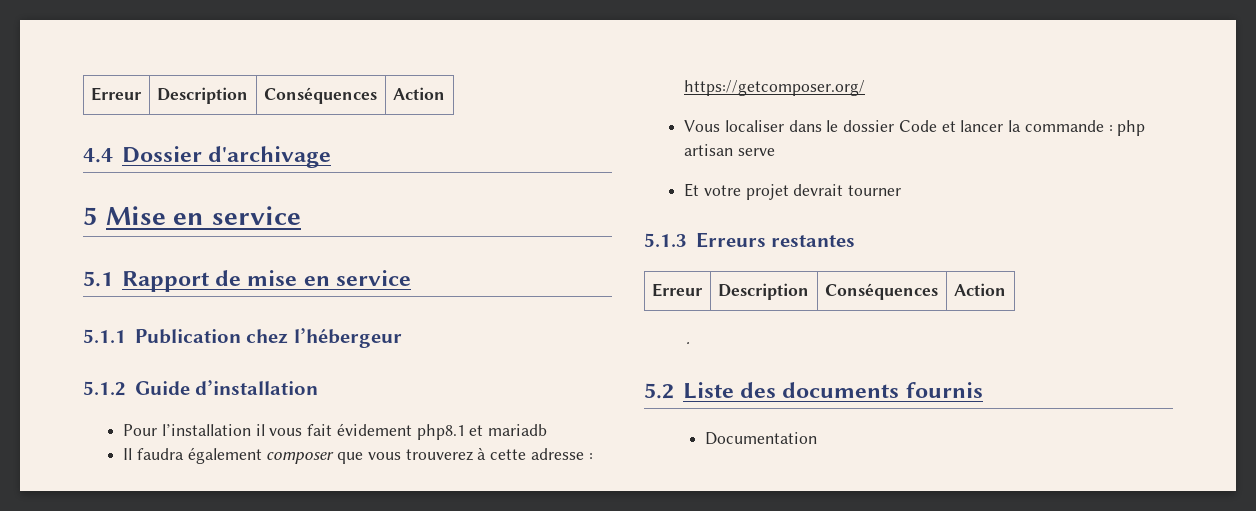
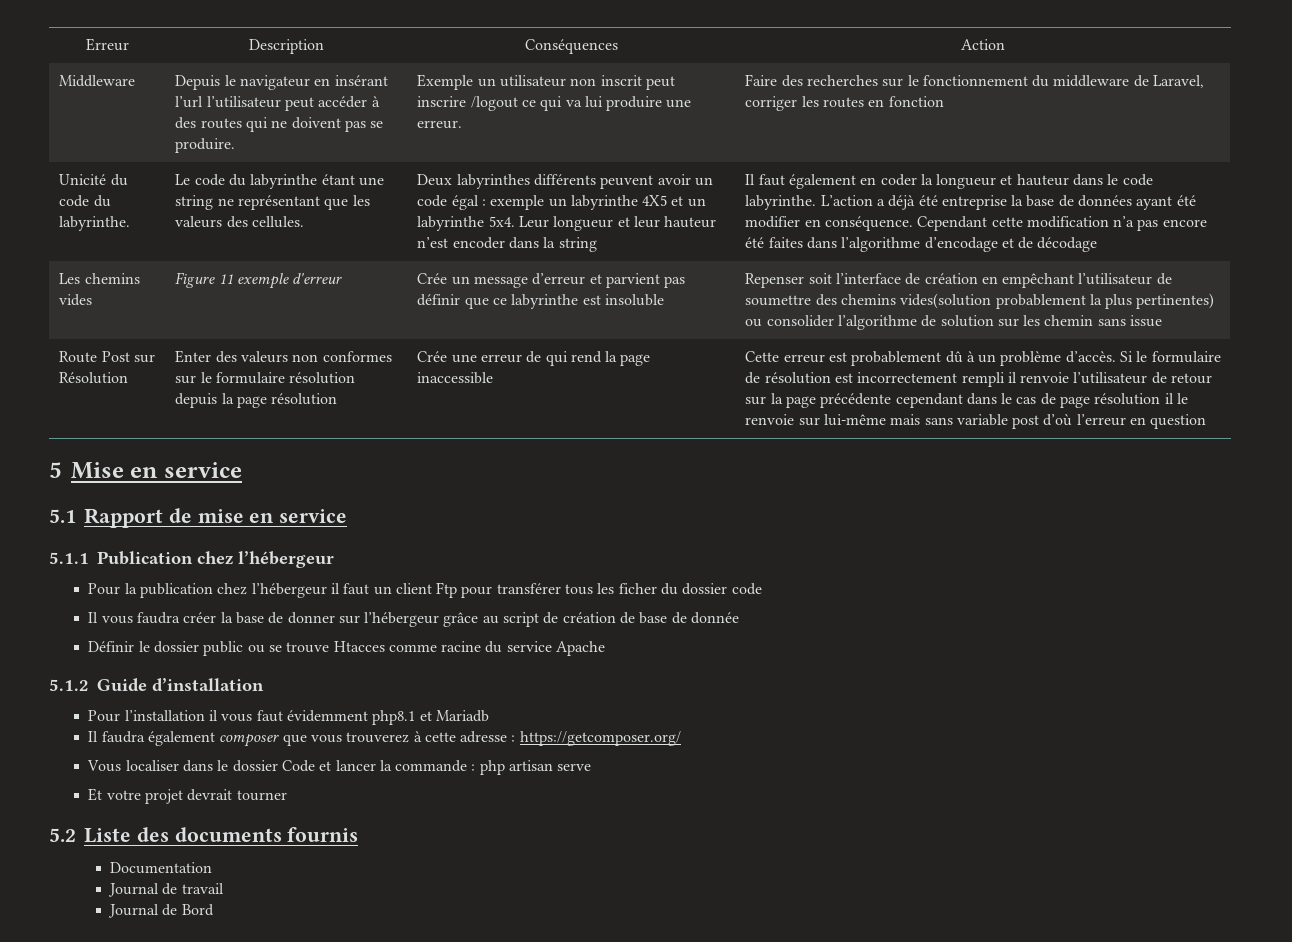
[90,87,142,101] [156,87,248,104] [263,87,377,104] [392,87,445,100] [83,146,332,168] Erreur | Description | Conséquences | Action // 4.4 Dossier d'archivage -> [86,38,129,51] [248,39,324,54] [525,39,618,54] [961,39,1005,50] [59,75,136,87] [175,75,388,90] [175,96,380,111] [175,117,384,132] [175,138,236,153] [417,74,675,90] [417,96,692,111] [417,120,463,129] [745,74,1205,88] [745,96,944,111] [59,174,128,186] [59,195,111,207] [59,216,131,231] [175,174,384,189] [175,195,370,210] [175,216,304,228] [417,174,713,189] [417,195,706,210] [417,216,717,231] [417,237,597,252] [745,174,1153,189] [745,195,1196,210] [745,216,1207,231] [745,237,1098,252] [59,273,140,284] [59,294,93,306] [175,272,343,289] [417,273,686,288] [417,294,664,309] [745,273,1172,288] [745,293,1215,309] [745,315,1163,330] [59,351,155,363] [59,372,129,384] [175,350,392,363] [175,372,356,384] [175,393,338,408] [417,351,651,366] [417,372,494,384] [745,351,1221,366] [745,372,1213,387] [745,393,1189,408] [745,414,1207,429] Erreur | Description | Conséquences | Action // Middleware | Depuis le navigateur en insérant l’url l’utilisateur peut accéder à des routes qui ne doivent pas se produire. | Exemple un utilisateur non inscrit peut inscrire /logout ce qui va lui produire une erreur. | Faire des recherches sur le fonctionnement du middleware de Laravel, corriger les routes en fonction // Unicité du code du labyrinthe. | Le code du labyrinthe étant une string ne représentant que les valeurs des cellules. | Deux labyrinthes différents peuvent avoir un code égal : exemple un labyrinthe 4X5 et un labyrinthe 5x4. Leur longueur et leur hauteur n’est encoder dans la string | Il faut également en coder la longueur et hauteur dans le code labyrinthe. L’action a déjà été entreprise la base de données ayant été modifier en conséquence. Cependant cette modification n’a pas encore été faites dans l’algorithme d’encodage et de décodage // Les chemins vides | Figure 11 exemple d'erreur | Crée un message d’erreur et parvient pas définir que ce labyrinthe est insoluble | Repenser soit l’interface de création en empêchant l’utilisateur de soumettre des chemins vides(solution probablement la plus pertinentes) ou consolider l’algorithme de solution sur les chemin sans issue // Route Post sur Résolution | Enter des valeurs non conformes sur le formulaire résolution depuis la page résolution | Crée une erreur de qui rend la page inaccessible | Cette erreur est probablement dû à un problème d’accès. Si le formulaire de résolution est incorrectement rempli il renvoie l’utilisateur de retour sur la page précédente cependant dans le cas de page résolution il le renvoie sur lui-même mais sans variable post d’où l’erreur en question
(402, 338) none -> [88,582,762,598] [88,612,740,627] [88,641,606,656] // Pour la publication chez l’hébergeur il faut un client Ftp pour transférer tous les ficher du dossier code // Il vous faudra créer la base de donner sur l’hébergeur grâce au script de création de base de donnée // Définir le dossier public ou se trouve Htacces comme racine du service Apache
[307,423,412,436] fait évidement -> [256,710,368,722] faut évidemment
[488,424,548,436] mariadb -> [435,710,489,722] Mariadb
[644,232,856,248] [651,283,703,297] [717,283,809,300] [824,283,938,300] [953,283,1006,296] [686,342,691,344] // 5.1.3 Erreurs restantes // Erreur | Description | Conséquences | Action // . -> (287, 795) none
(818, 438) none -> [107,883,224,897] [107,904,214,918] // Journal de travail // Journal de Bord

